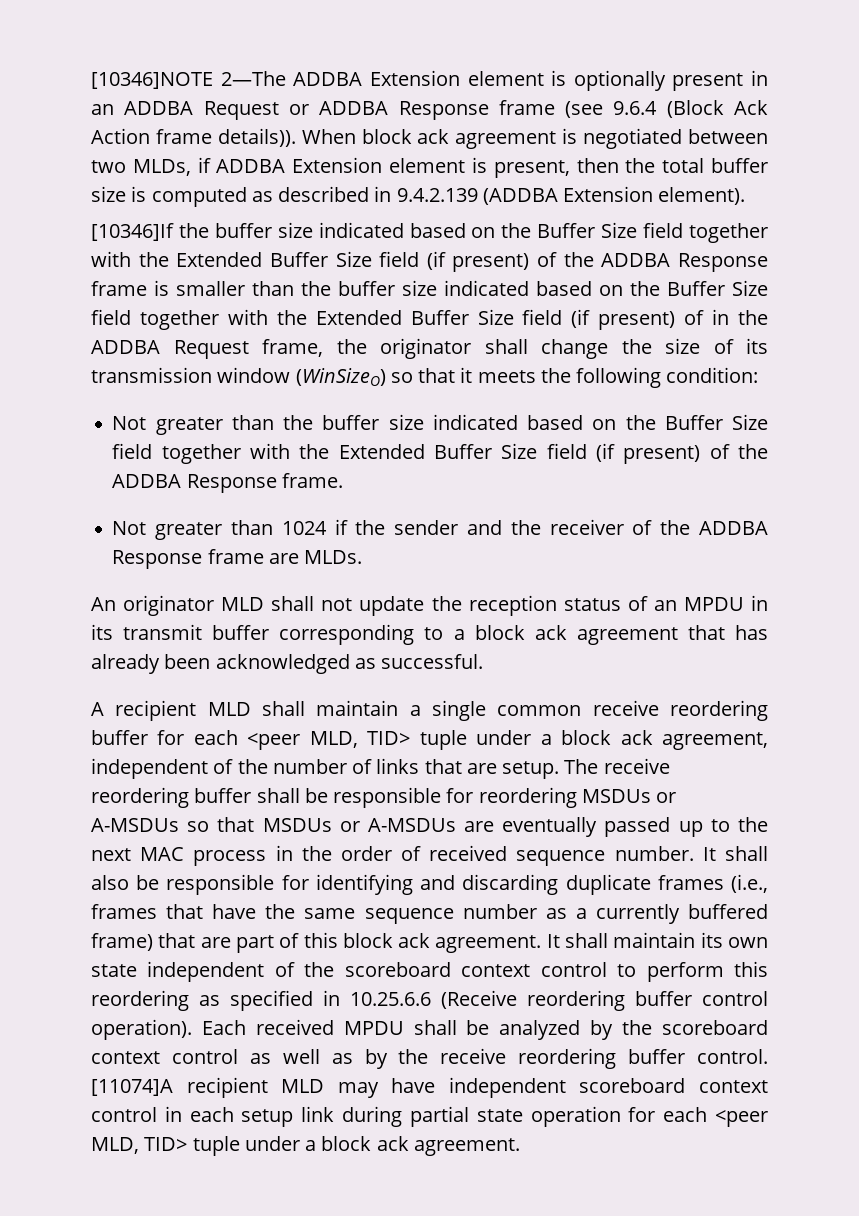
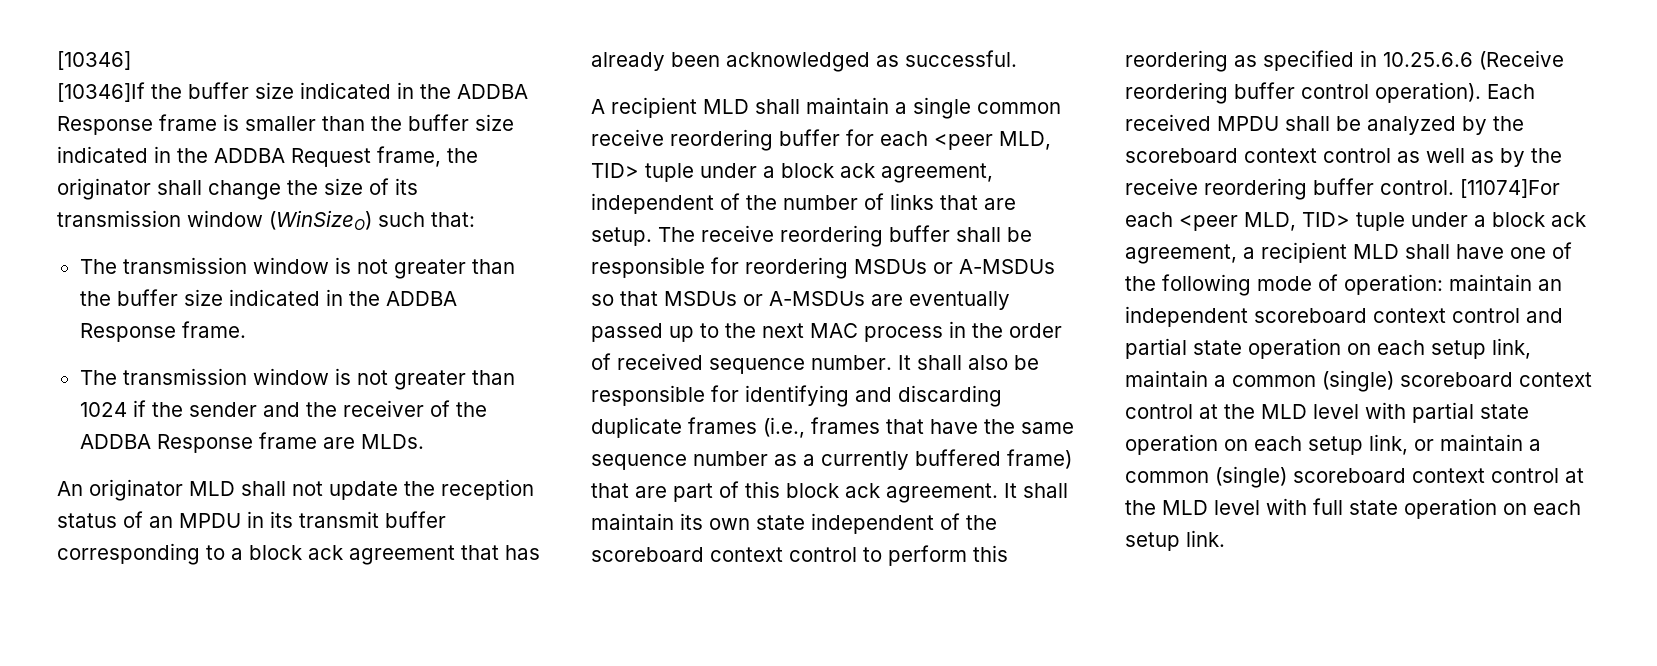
[91,70,768,91] [91,100,768,120] [91,128,769,149] [91,157,769,178] [91,186,746,207] [10346]NOTE 2—The ADDBA Extension element is optionally present in an ADDBA Request or ADDBA Response frame (see 9.6.4 (Block Ack Action frame details)). When block ack agreement is negotiated between two MLDs, if ADDBA Extension element is present, then the total buffer size is computed as described in 9.4.2.139 (ADDBA Extension element). -> [57,51,131,70] [10346]
[409,222,768,243] [91,251,558,272] based on the Buffer Size field together with the Extended Buffer Size field (if present) of -> [397,82,414,99] in
[536,280,768,296] [91,309,705,330] based on the Buffer Size field together with the Extended Buffer Size field (if present) of -> (148, 154) none
[390,367,759,388] [112,416,147,430] so that it meets the following condition: // Not -> [378,212,475,227] [79,257,388,274] such that: // The transmission window is not
[527,414,769,430] [112,443,730,464] based on the Buffer Size field together with the Extended Buffer Size field (if present) of -> [325,289,343,306] in
[112,521,147,535] Not -> [79,368,388,385] The transmission window is not
[91,1077,768,1098] [91,1106,769,1127] [91,1136,520,1156] [11074]A recipient MLD may have independent scoreboard context control in each setup link during partial state operation for each <peer MLD, TID> tuple under a block ack agreement. -> [1460,179,1560,198] [1125,212,1586,231] [1125,242,1572,264] [1125,274,1562,296] [1125,306,1563,327] [1125,338,1531,359] [1125,370,1592,392] [1125,402,1529,423] [1125,434,1541,455] [1125,466,1584,488] [1125,498,1581,519] [1125,530,1225,551] [11074]For each <peer MLD, TID> tuple under a block ack agreement, a recipient MLD shall have one of the following mode of operation: maintain an independent scoreboard context control and partial state operation on each setup link, maintain a common (single) scoreboard context control at the MLD level with partial state operation on each setup link, or maintain a common (single) scoreboard context control at the MLD level with full state operation on each setup link.

